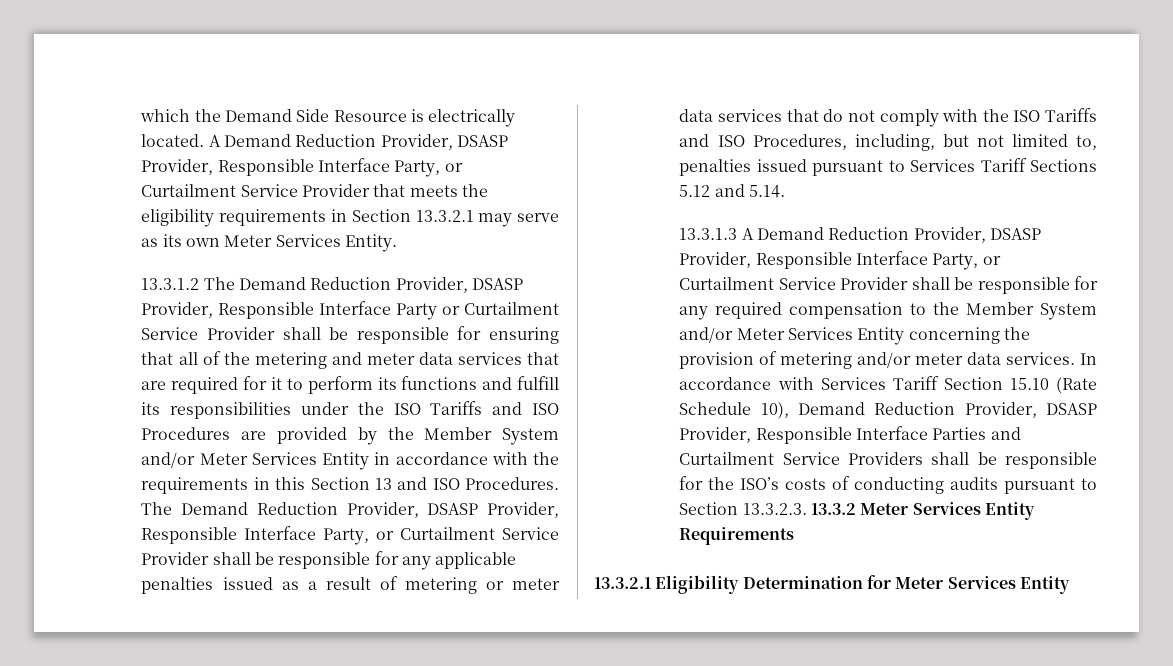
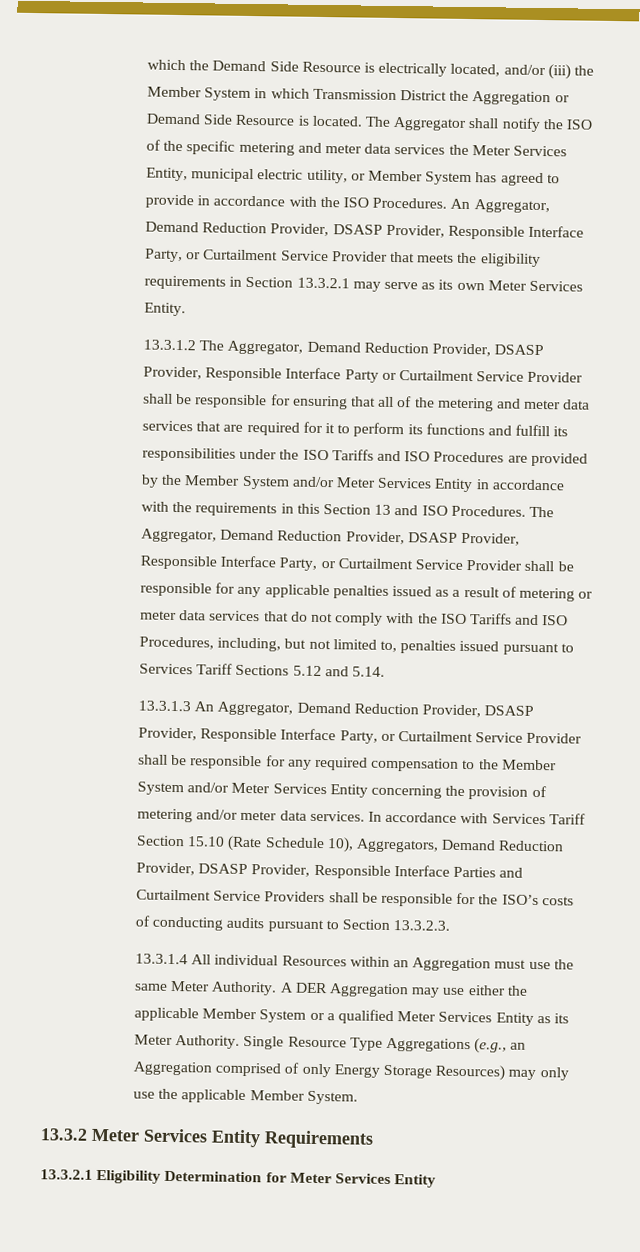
[141,134,221,147] located. A -> [450,63,594,80] [147,86,570,106] [146,113,593,132] [146,139,567,157] [146,167,560,187] [145,194,550,214] located, and/or (iii) the Member System in which Transmission District the Aggregation or Demand Side Resource is located. The Aggregator shall notify the ISO of the specific metering and meter data services the Meter Services Entity, municipal electric utility, or Member System has agreed to provide in accordance with the ISO Procedures. An Aggregator,
(235, 283) none -> [227,340,304,355] Aggregator,
(173, 508) none -> [141,528,218,543] Aggregator,
[741,228,754,240] A -> [194,701,294,716] An Aggregator,
(789, 410) none -> [355,838,439,853] Aggregators,
(807, 509) none -> [135,953,574,972] [134,980,528,998] [134,1007,569,1026] [134,1034,527,1054] [133,1061,569,1081] [133,1088,358,1105] // 13.3.1.4 All individual Resources within an Aggregation must use the same Meter Authority. A DER Aggregation may use either the applicable Member System or a qualified Meter Services Entity as its Meter Authority. Single Resource Type Aggregations (e.g., an Aggregation comprised of only Energy Storage Resources) may only use the applicable Member System. //

